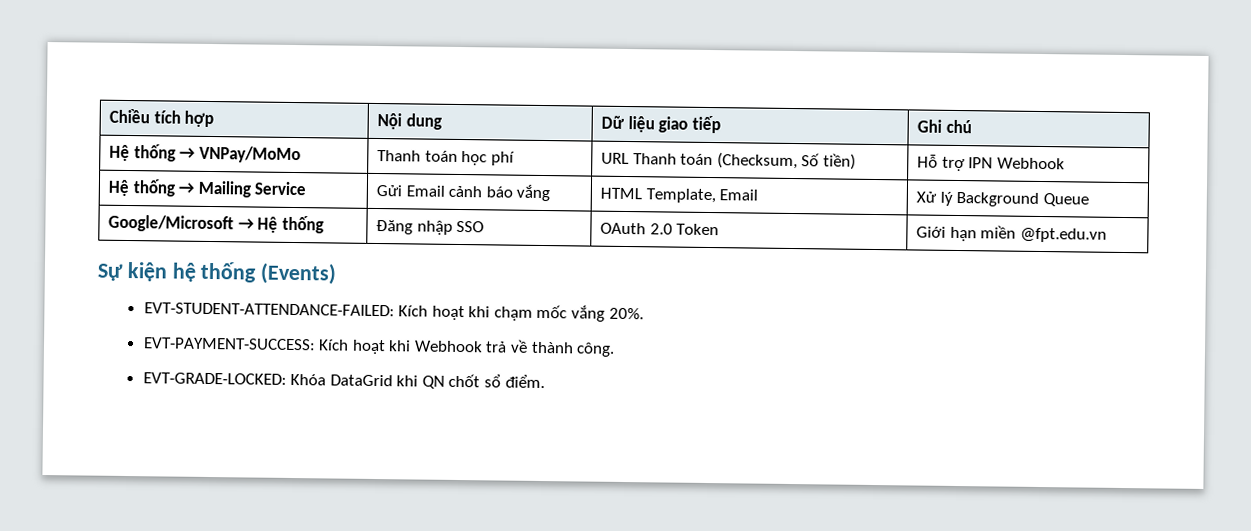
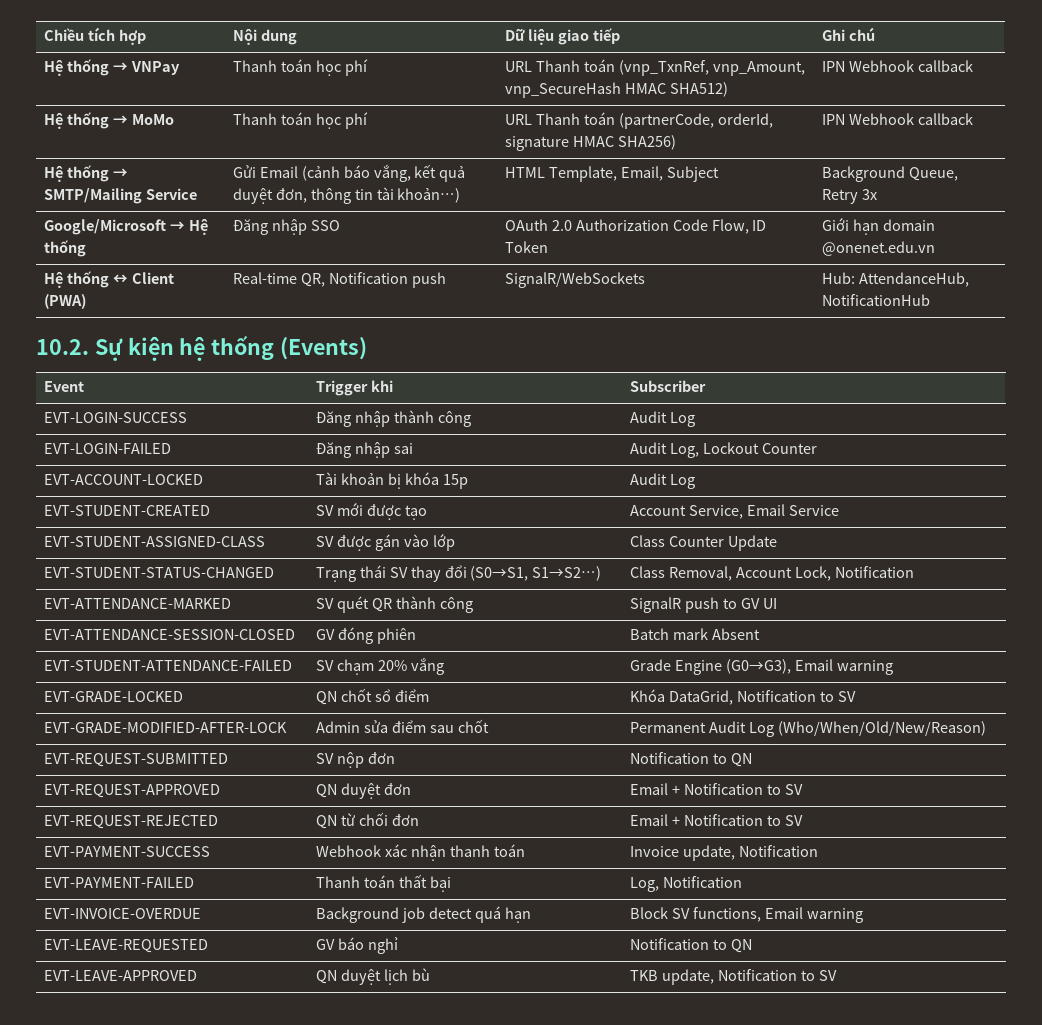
[198,145,301,164] [377,150,515,166] [601,152,857,170] [917,154,1065,172] [108,179,307,198] [376,184,551,202] [600,187,759,204] [916,191,1089,207] VNPay/MoMo | Thanh toán học phí | URL Thanh toán (Checksum, Số tiền) | Hỗ trợ IPN Webhook // Hệ thống → Mailing Service | Gửi Email cảnh báo vắng | HTML Template, Email | Xử lý Background Queue -> [130,61,180,75] [232,59,368,76] [504,59,805,76] [504,82,728,98] [821,60,973,72] [43,112,174,129] [232,112,368,129] [504,112,773,129] [504,135,676,151] [821,113,973,125] [43,165,128,182] [43,188,197,204] [232,164,466,182] [232,187,461,204] [504,166,719,182] [821,166,958,182] [821,189,877,204] VNPay | Thanh toán học phí | URL Thanh toán (vnp_TxnRef, vnp_Amount, vnp_SecureHash HMAC SHA512) | IPN Webhook callback // Hệ thống → MoMo | Thanh toán học phí | URL Thanh toán (partnerCode, orderId, signature HMAC SHA256) | IPN Webhook callback // Hệ thống → SMTP/Mailing Service | Gửi Email (cảnh báo vắng, kết quả duyệt đơn, thông tin tài khoản…) | HTML Template, Email, Subject | Background Queue, Retry 3x
(673, 229) none -> [575,219,767,234] Authorization Code Flow, ID
[980,225,1107,243] miền @fpt.edu.vn // -> [882,219,935,231] [821,241,935,256] [43,271,174,288] [43,294,86,309] [232,272,446,288] [504,272,645,288] [821,272,969,287] [821,294,930,306] [36,339,89,355] domain @onenet.edu.vn // Hệ thống ↔ Client (PWA) | Real-time QR, Notification push | SignalR/WebSockets | Hub: AttendanceHub, NotificationHub // 10.2.
[143,302,644,322] [142,337,616,357] [142,372,545,389] // EVT-STUDENT-ATTENDANCE-FAILED: Kích hoạt khi chạm mốc vắng 20%. // EVT-PAYMENT-SUCCESS: Kích hoạt khi Webhook trả về thành công. // EVT-GRADE-LOCKED: Khóa DataGrid khi QN chốt sổ điểm. -> [43,381,84,392] [315,380,393,396] [629,380,706,392] [43,412,187,423] [315,410,471,427] [629,411,695,427] [43,443,171,454] [315,442,413,458] [629,442,817,458] [43,474,203,485] [315,472,468,489] [629,473,695,489] [43,505,210,516] [315,503,427,520] [629,504,839,519] [43,536,265,547] [315,534,455,551] [629,535,777,551] [43,567,274,578] [315,565,602,582] [629,566,914,581] [43,598,231,609] [315,596,473,613] [629,597,777,613] [43,629,295,640] [315,627,416,644] [629,628,760,640] [43,660,292,671] [315,657,444,675] [629,659,893,675] [43,691,183,702] [315,688,429,705] [629,689,856,705] [43,722,287,733] [315,719,489,733] [629,721,986,737] [43,753,228,767] [315,752,395,768] [629,752,752,767] [43,784,220,798] [315,783,411,799] [629,783,803,795] [43,815,218,829] [315,812,419,829] [629,814,803,826] [43,846,210,857] [315,844,525,861] [629,845,818,861] [43,877,194,888] [315,874,451,892] [629,876,742,892] [43,908,201,919] [315,906,531,923] [629,907,863,923] [43,939,208,953] [315,937,398,954] [629,938,752,953] [43,970,197,981] [315,968,430,985] [629,969,837,985] // Event | Trigger khi | Subscriber // EVT-LOGIN-SUCCESS | Đăng nhập thành công | Audit Log // EVT-LOGIN-FAILED | Đăng nhập sai | Audit Log, Lockout Counter // EVT-ACCOUNT-LOCKED | Tài khoản bị khóa 15p | Audit Log // EVT-STUDENT-CREATED | SV mới được tạo | Account Service, Email Service // EVT-STUDENT-ASSIGNED-CLASS | SV được gán vào lớp | Class Counter Update // EVT-STUDENT-STATUS-CHANGED | Trạng thái SV thay đổi (S0→S1, S1→S2…) | Class Removal, Account Lock, Notification // EVT-ATTENDANCE-MARKED | SV quét QR thành công | SignalR push to GV UI // EVT-ATTENDANCE-SESSION-CLOSED | GV đóng phiên | Batch mark Absent // EVT-STUDENT-ATTENDANCE-FAILED | SV chạm 20% vắng | Grade Engine (G0→G3), Email warning // EVT-GRADE-LOCKED | QN chốt sổ điểm | Khóa DataGrid, Notification to SV // EVT-GRADE-MODIFIED-AFTER-LOCK | Admin sửa điểm sau chốt | Permanent Audit Log (Who/When/Old/New/Reason) // EVT-REQUEST-SUBMITTED | SV nộp đơn | Notification to QN // EVT-REQUEST-APPROVED | QN duyệt đơn | Email + Notification to SV // EVT-REQUEST-REJECTED | QN từ chối đơn | Email + Notification to SV // EVT-PAYMENT-SUCCESS | Webhook xác nhận thanh toán | Invoice update, Notification // EVT-PAYMENT-FAILED | Thanh toán thất bại | Log, Notification // EVT-INVOICE-OVERDUE | Background job detect quá hạn | Block SV functions, Email warning // EVT-LEAVE-REQUESTED | GV báo nghỉ | Notification to QN // EVT-LEAVE-APPROVED | QN duyệt lịch bù | TKB update, Notification to SV

